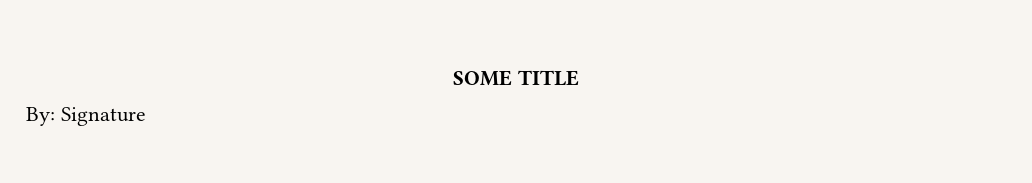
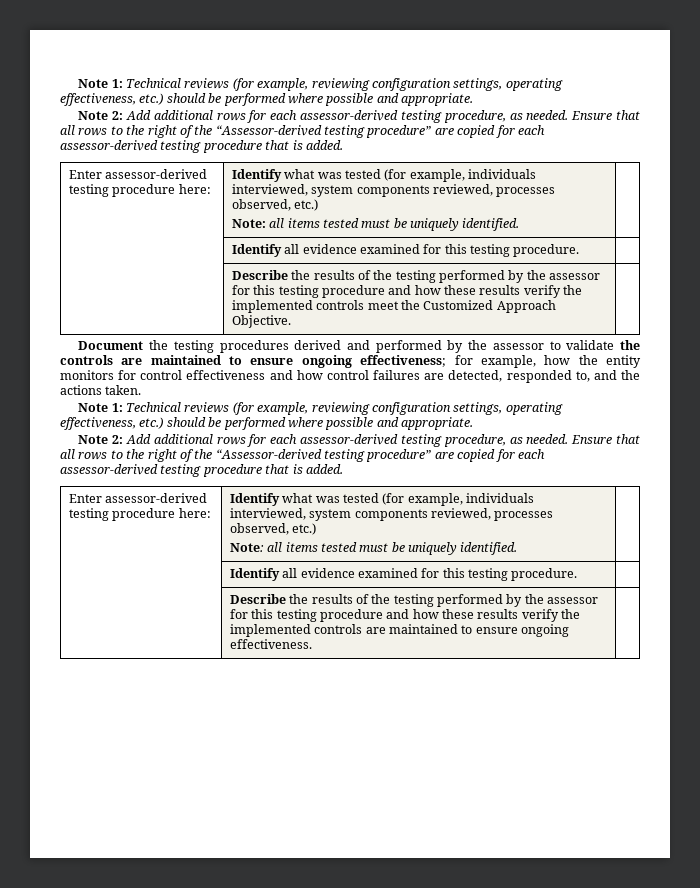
[453,70,579,86] [26,107,146,126] SOME TITLE // By: Signature -> [78,78,563,91] [60,93,473,106] [78,110,641,123] [60,125,545,138] [60,140,343,153] [68,169,208,179] [68,184,211,197] [231,169,537,182] [231,184,556,197] [231,199,319,211] [231,218,520,231] [231,244,580,257] [231,270,601,283] [231,285,583,298] [231,300,556,313] [231,315,291,328] [78,340,640,353] [60,355,642,368] [60,370,640,383] [60,385,142,395] [78,402,563,415] [60,417,473,430] [78,434,641,447] [60,449,545,462] [60,464,343,477] [68,493,208,503] [68,508,211,521] [229,493,535,506] [229,508,554,521] [229,523,317,535] [229,542,518,555] [229,568,578,581] [229,594,599,607] [229,609,581,622] [229,624,570,637] [229,639,312,649] Note 1: Technical reviews (for example, reviewing configuration settings, operating effectiveness, etc.) should be performed where possible and appropriate. // Note 2: Add additional rows for each assessor-derived testing procedure, as needed. Ensure that all rows to the right of the “Assessor-derived testing procedure” are copied for each assessor-derived testing procedure that is added. // Enter assessor-derived testing procedure here: | Identify what was tested (for example, individuals interviewed, system components reviewed, processes observed, etc.) // Note: all items tested must be uniquely identified. | // | Identify all evidence examined for this testing procedure. | // | Describe the results of the testing performed by the assessor for this testing procedure and how these results verify the implemented controls meet the Customized Approach Objective. | // Document the testing procedures derived and performed by the assessor to validate the controls are maintained to ensure ongoing effectiveness; for example, how the entity monitors for control effectiveness and how control failures are detected, responded to, and the actions taken. // Note 1: Technical reviews (for example, reviewing configuration settings, operating effectiveness, etc.) should be performed where possible and appropriate. // Note 2: Add additional rows for each assessor-derived testing procedure, as needed. Ensure that all rows to the right of the “Assessor-derived testing procedure” are copied for each assessor-derived testing procedure that is added. // Enter assessor-derived testing procedure here: | Identify what was tested (for example, individuals interviewed, system components reviewed, processes observed, etc.) // Note: all items tested must be uniquely identified. | // | Identify all evidence examined for this testing procedure. | // | Describe the results of the testing performed by the assessor for this testing procedure and how these results verify the implemented controls are maintained to ensure ongoing effectiveness. |

